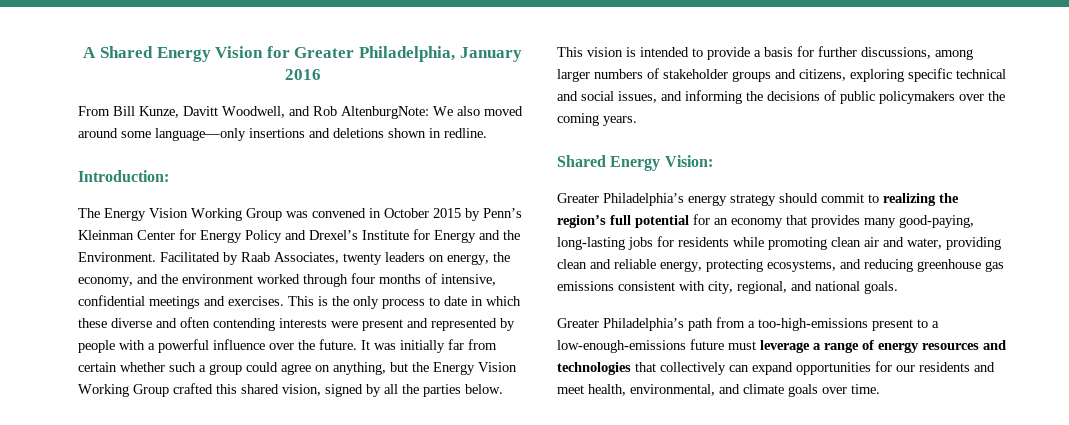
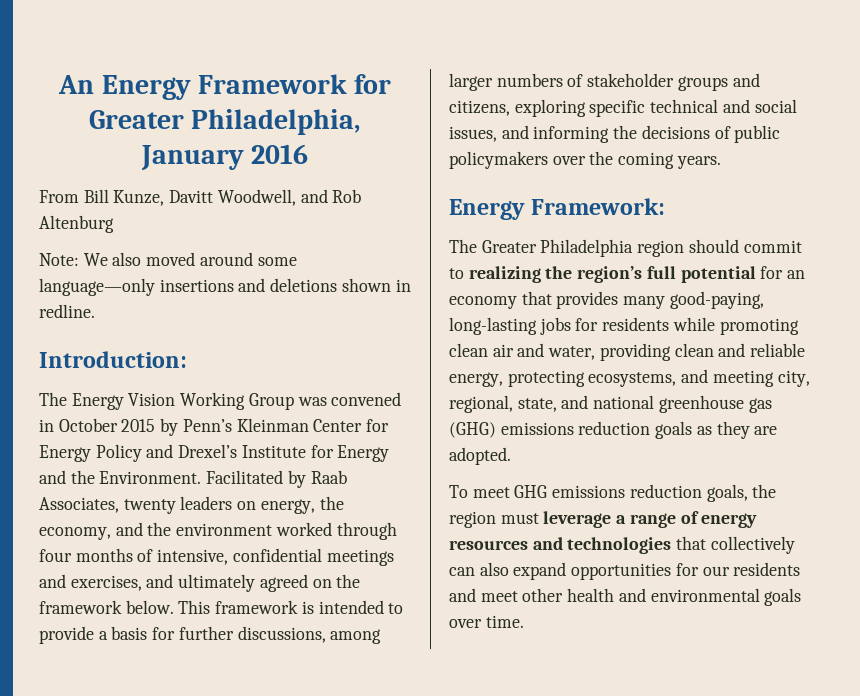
[83,46,264,62] A Shared Energy Vision -> [58,74,348,100] An Energy Framework
[341,106,429,119] AltenburgNote: -> [39,215,114,233] [39,253,79,266] Altenburg // Note:
[228,296,521,309] [78,317,515,331] [78,339,497,353] [78,362,517,375] [78,383,461,397] exercises. This is the only process to date in which these diverse and often contending interests were present and represented by people with a powerful influence over the future. It was initially far from certain whether such a group could agree on anything, but the Energy Vision Working Group crafted this shared vision, signed by all the parties -> [70,574,361,592] [39,600,122,614] exercises, and ultimately agreed on the framework
[587,47,623,57] vision -> [215,600,299,614] framework
[557,155,713,171] [557,193,776,206] Shared Energy Vision: // Greater Philadelphia’s energy strategy -> [449,198,666,220] [449,239,685,257] Energy Framework: // The Greater Philadelphia region
[864,259,1004,272] [557,281,898,294] [557,317,939,331] [557,339,724,353] reducing greenhouse gas emissions consistent with city, regional, and national goals. // Greater Philadelphia’s path from a too-high-emissions present to a low-enough-emissions future -> [712,370,810,387] [449,395,772,413] [449,421,778,439] [449,447,511,465] [449,484,777,502] [449,511,496,528] meeting city, regional, state, and national greenhouse gas (GHG) emissions reduction goals as they are adopted. // To meet GHG emissions reduction goals, the region
(749, 368) none -> [479,562,509,576] also
[588,384,784,396] health, environmental, and climate -> [522,588,760,602] other health and environmental

